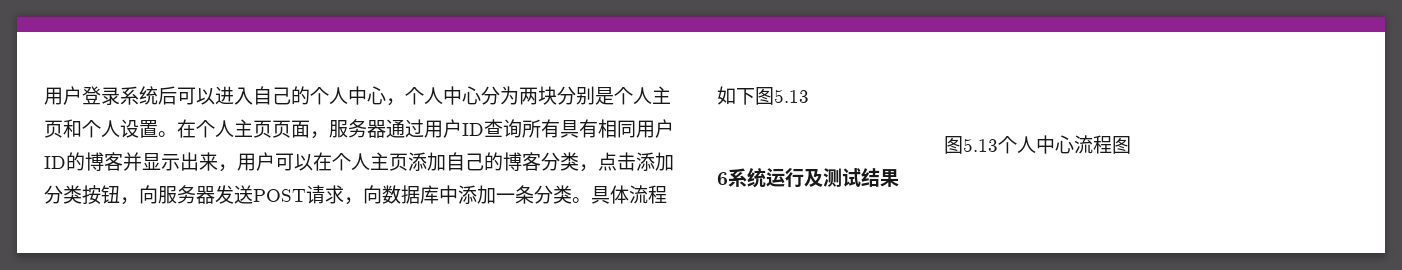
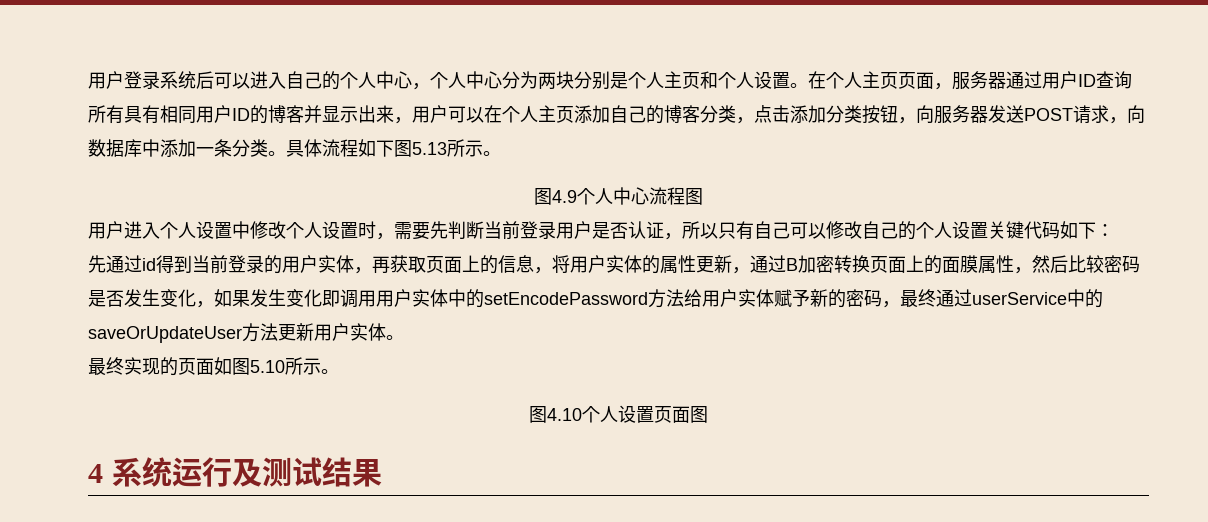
[944,136,998,154] // 图5.13 -> [447,139,501,157] [534,188,577,205] 所示。 // 图4.9
[717,172,728,185] 6 -> [88,221,1114,240] [88,255,1140,274] [88,289,1103,308] [88,323,404,343] [88,357,339,376] [529,405,708,423] [88,464,103,483] 用户进入个人设置中修改个人设置时，需要先判断当前登录用户是否认证，所以只有自己可以修改自己的个人设置关键代码如下： // 先通过id得到当前登录的用户实体，再获取页面上的信息，将用户实体的属性更新，通过B加密转换页面上的面膜属性，然后比较密码是否发生变化，如果发生变化即调用用户实体中的setEncodePassword方法给用户实体赋予新的密码，最终通过userService中的saveOrUpdateUser方法更新用户实体。 // 最终实现的页面如图5.10所示。 // 图4.10个人设置页面图 // 4

